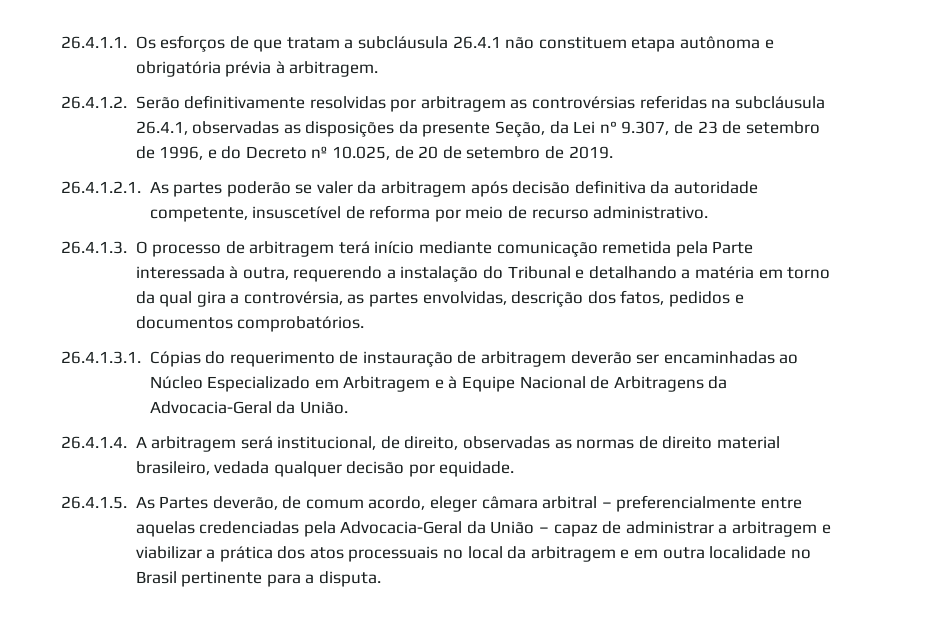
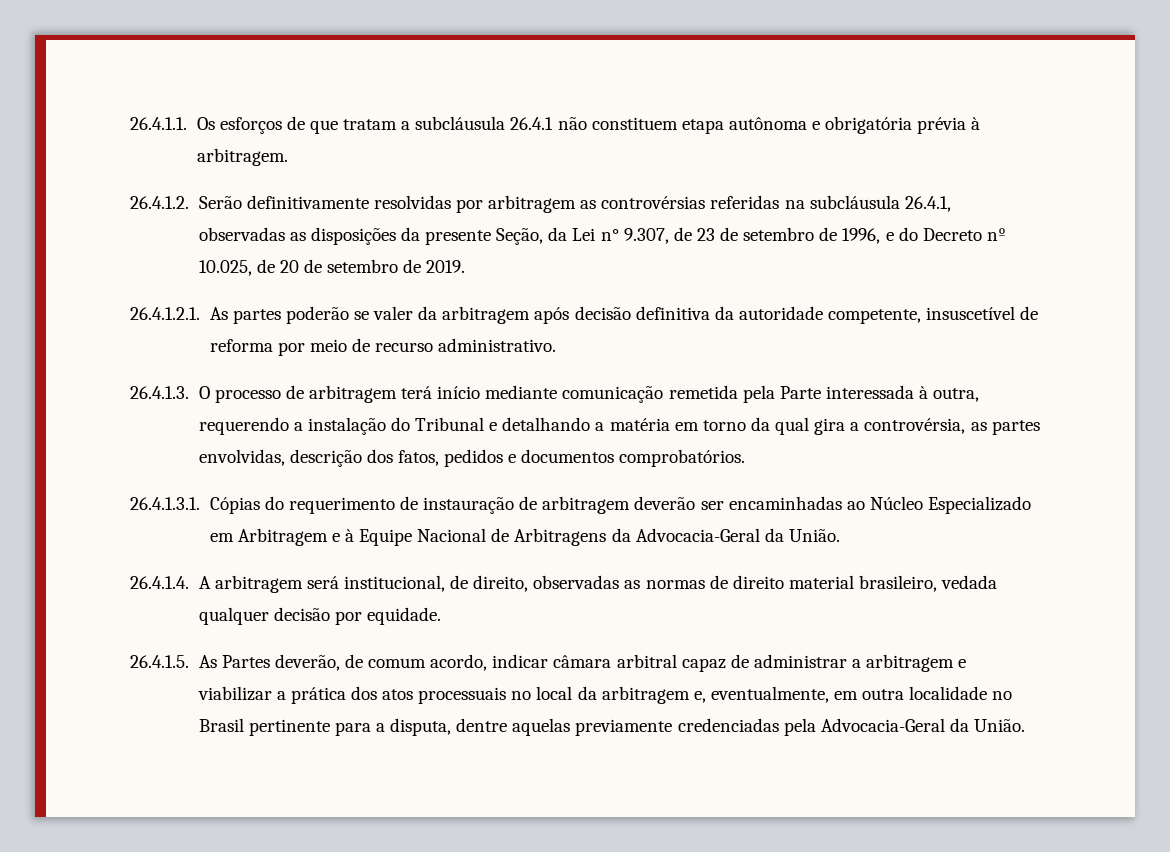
[430,496,478,512] eleger -> [492,654,549,668] indicar
[601,495,802,512] [135,521,550,537] – preferencialmente entre aquelas credenciadas pela Advocacia-Geral da União – -> (677, 661) none
[620,549,630,559] e -> [693,686,829,703] e, eventualmente,
[318,571,381,587] disputa. -> [390,718,1026,736] disputa, dentre aquelas previamente credenciadas pela Advocacia-Geral da União.

